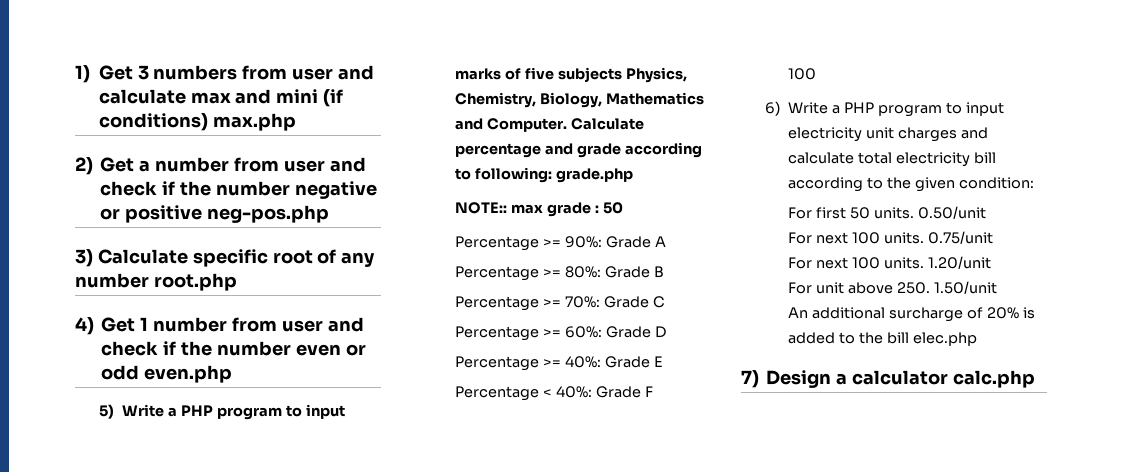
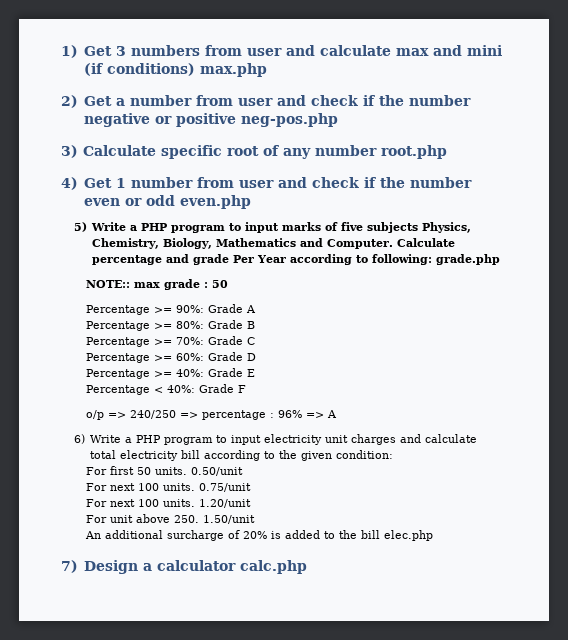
(622, 150) none -> [233,255,287,263] Per Year
[788,68,817,80] 100 -> [86,410,338,420] o/p => 240/250 => percentage : 96% => A

